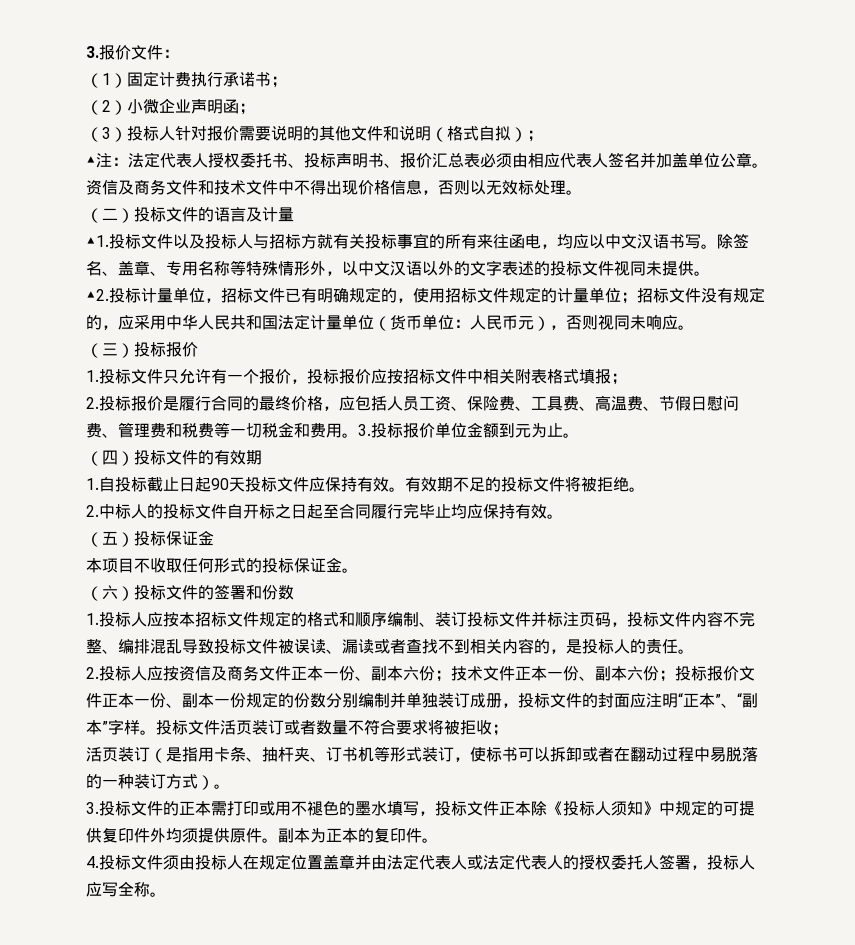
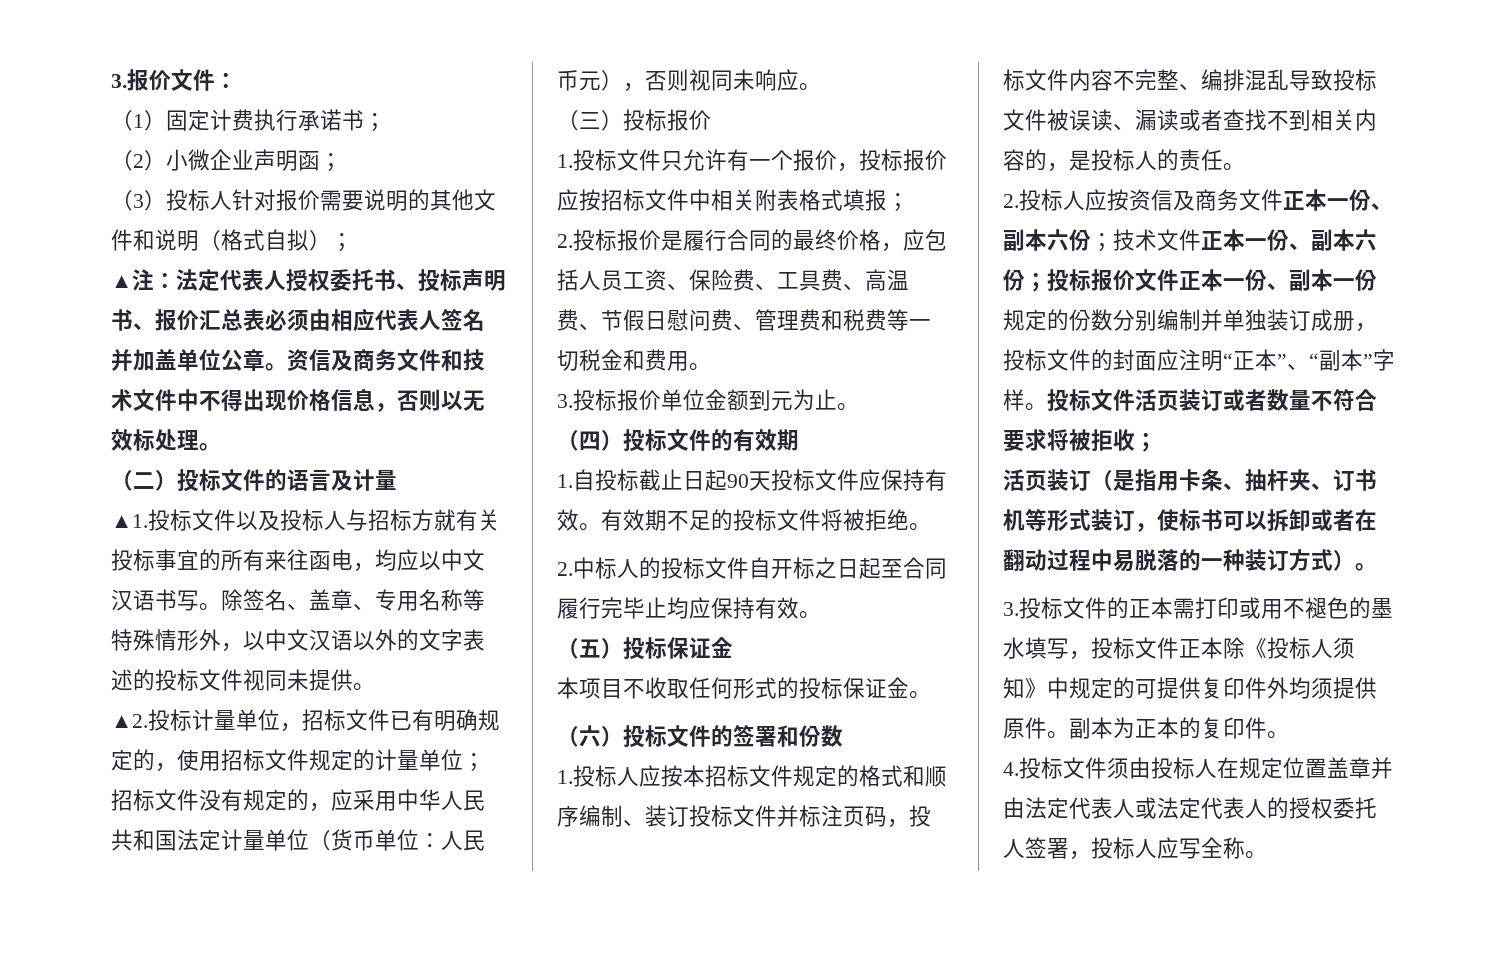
(358, 435) none -> (711, 367) //

